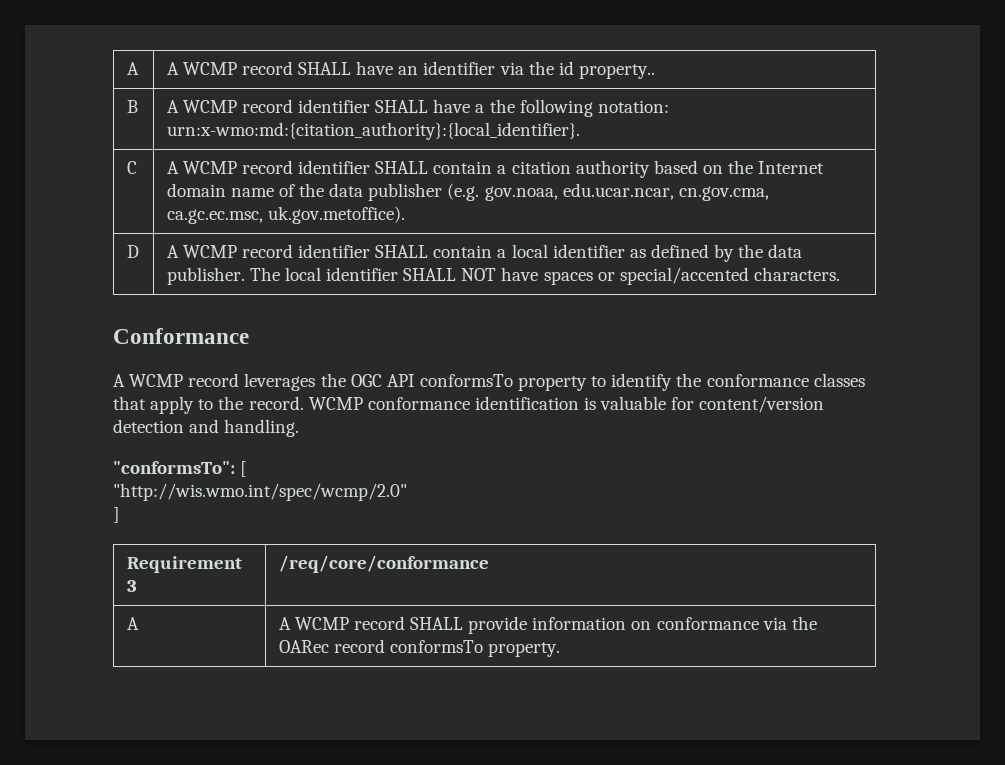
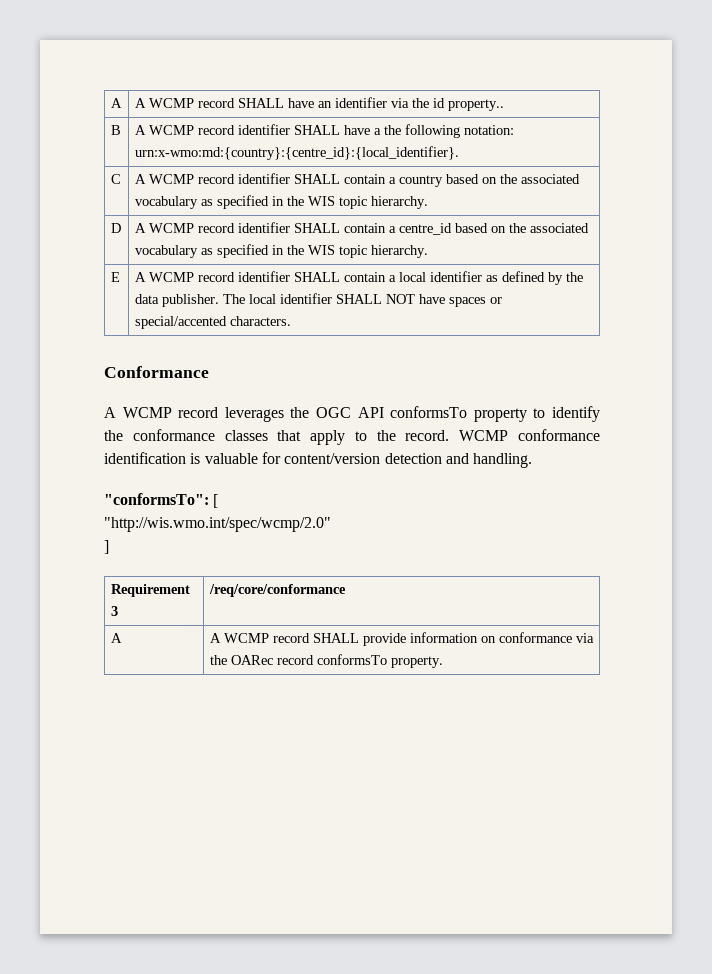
[166,122,580,140] urn:x-wmo:md:{citation_authority}:{local_identifier}. -> [134,146,459,160] urn:x-wmo:md:{country}:{centre_id}:{local_identifier}.
[511,160,825,178] [166,183,769,201] [166,206,405,224] [126,245,139,258] citation authority based on the Internet domain name of the data publisher (e.g. gov.noaa, edu.ucar.ncar, cn.gov.cma, ca.gc.ec.msc, uk.gov.metoffice). // D -> [398,174,580,187] [134,195,428,209] [110,223,121,233] [134,222,589,235] [134,244,428,258] [110,272,120,282] country based on the associated vocabulary as specified in the WIS topic hierarchy. // D | A WCMP record identifier SHALL contain a centre_id based on the associated vocabulary as specified in the WIS topic hierarchy. // E

